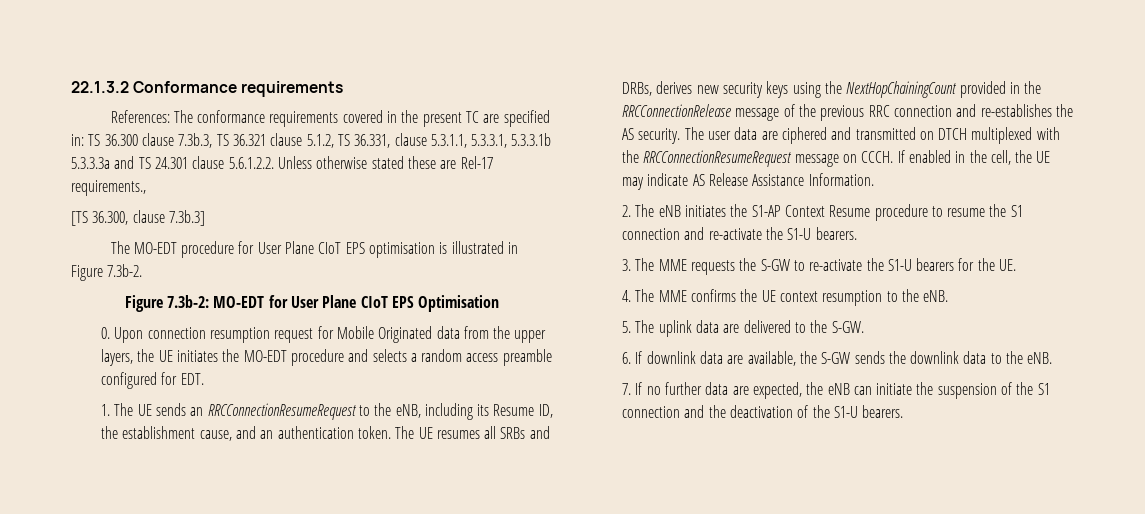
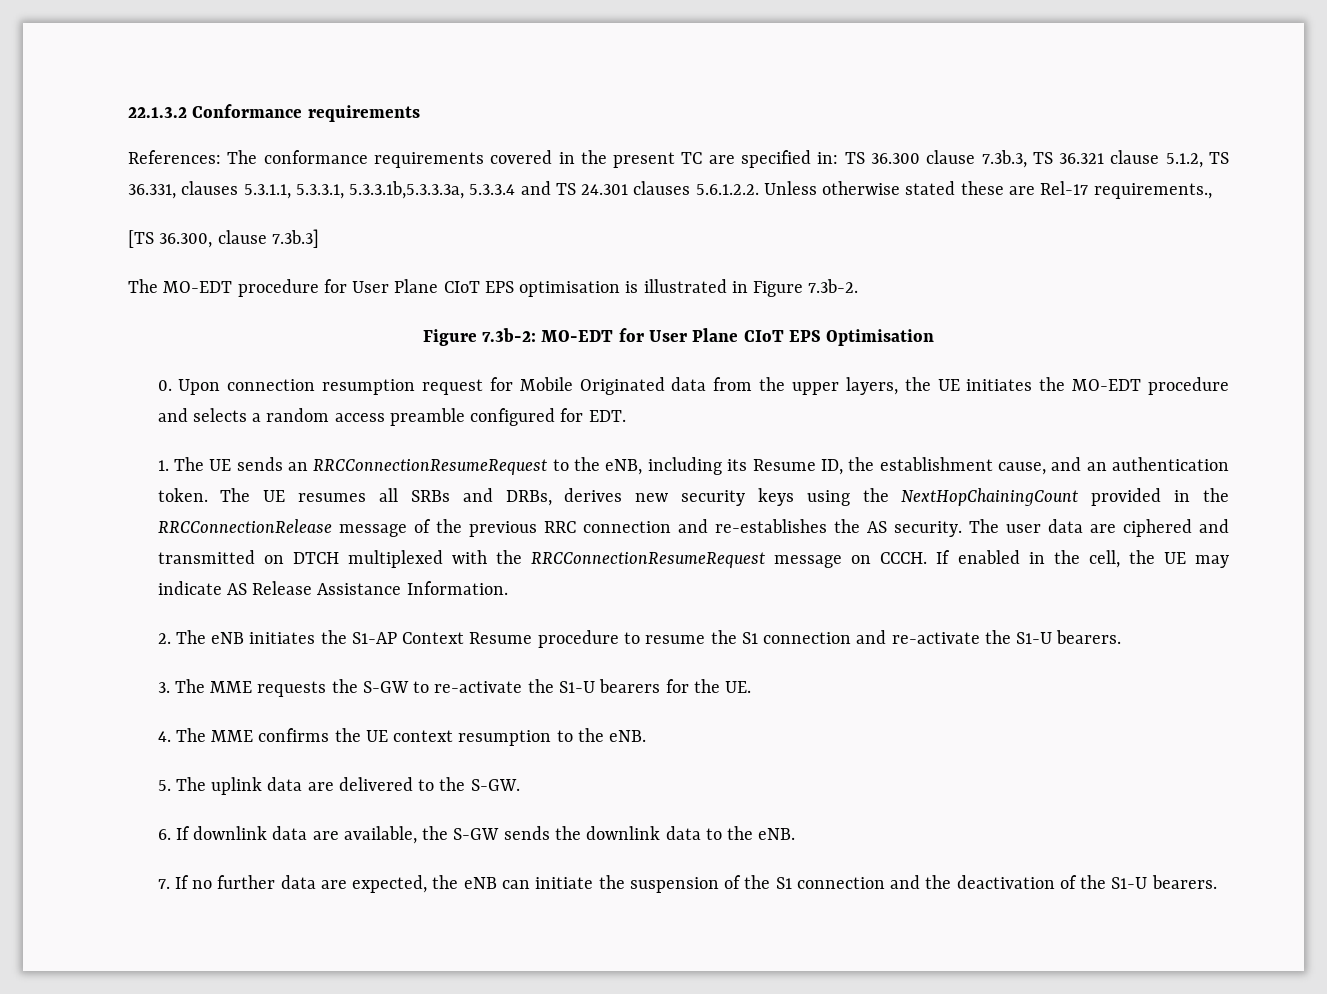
[394,133,427,146] clause -> [181,181,239,195] clauses
[511,133,552,146] [71,157,110,169] 5.3.3.1b 5.3.3.3a -> [349,181,516,199] 5.3.3.1b,5.3.3.3a, 5.3.3.4
[192,156,225,169] clause -> [633,181,691,195] clauses

